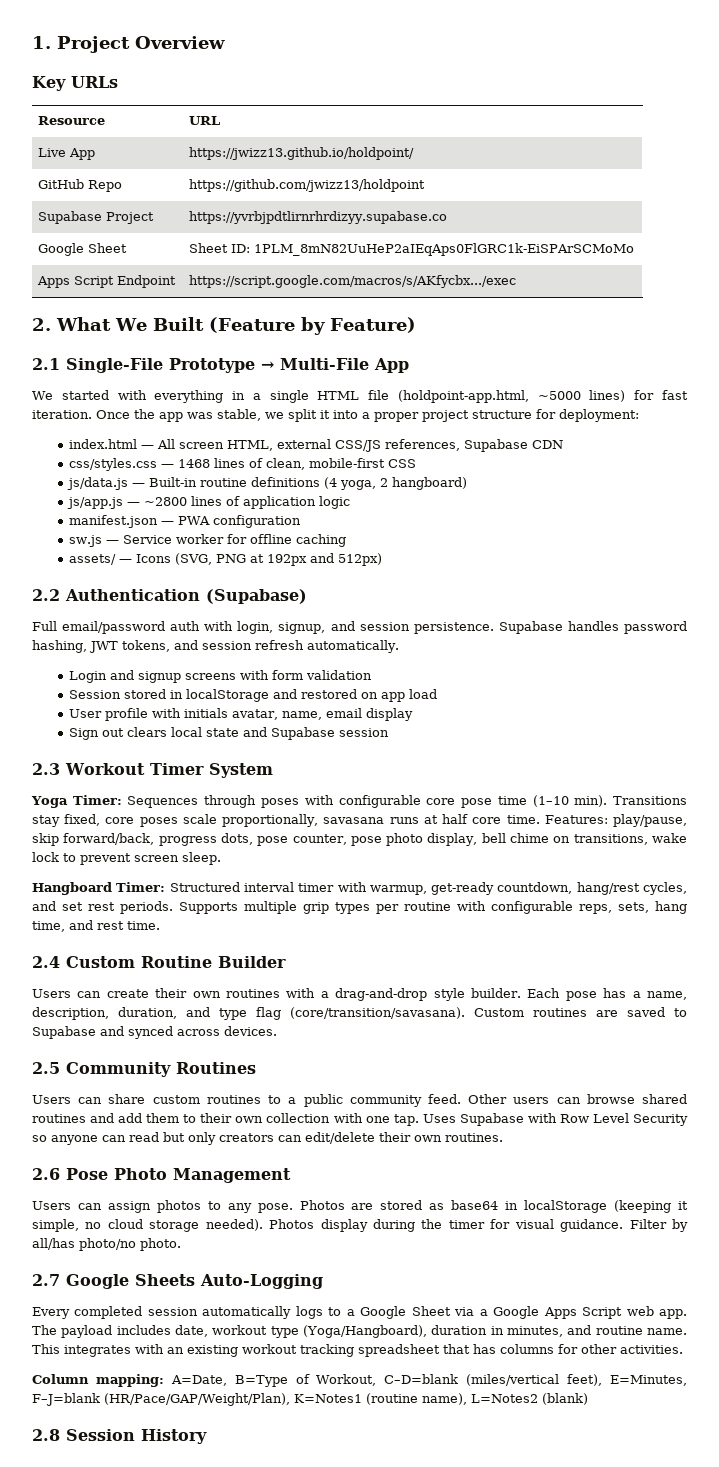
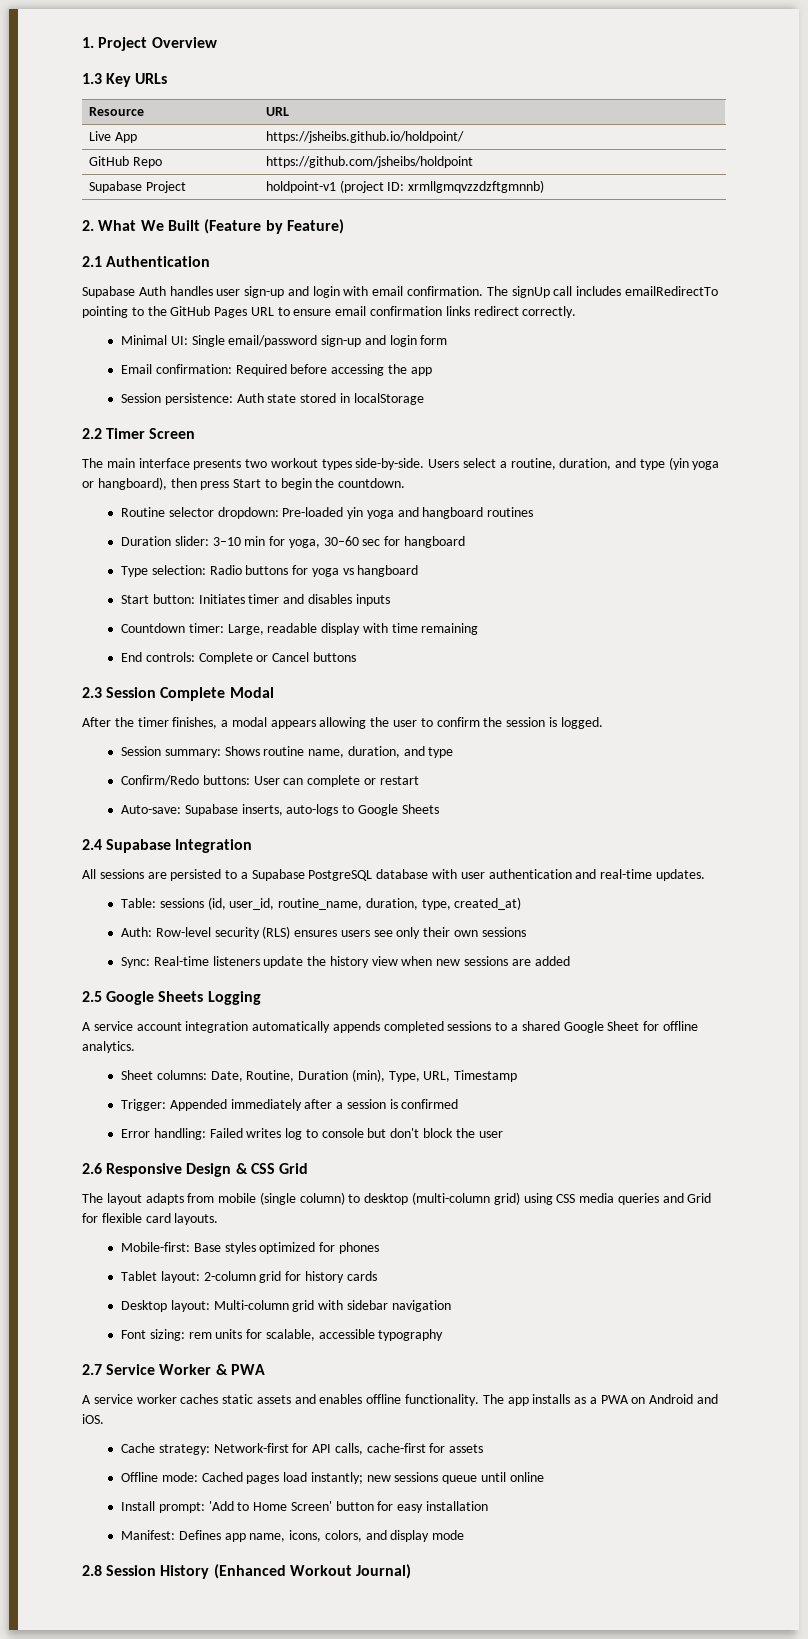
(225, 42) none -> [82,73,102,84] 1.3
[189,147,415,160] https://jwizz13.github.io/holdpoint/ -> [265,131,464,143] https://jsheibs.github.io/holdpoint/
[189,179,426,192] https://github.com/jwizz13/holdpoint -> [265,156,473,168] https://github.com/jsheibs/holdpoint
[189,211,448,224] [38,243,128,256] [189,243,635,256] [37,275,177,288] [189,275,517,288] https://yvrbjpdtlirnrhrdizyy.supabase.co // Google Sheet | Sheet ID: 1PLM_8mN82UuHeP2aIEqAps0FlGRC1k-EiSPArSCMoMo // Apps Script Endpoint | https://script.google.com/macros/s/AKfycbx.../exec -> [265,180,545,193] holdpoint-v1 (project ID: xrmllgmqvzzdzftgmnnb)
[66,358,409,373] [32,390,689,403] [32,409,639,422] [69,439,564,452] [69,458,417,471] [67,477,468,490] [67,496,351,509] [69,515,302,528] [69,534,347,547] [69,553,383,566] [32,589,307,604] [32,621,687,634] [32,640,399,653] [69,670,373,683] [69,689,438,702] [69,708,414,721] [69,727,390,740] [32,763,273,778] [31,795,687,808] [32,814,687,827] [32,833,687,846] [32,852,221,865] [32,882,687,895] [32,901,687,914] [32,920,160,932] [32,956,286,968] [32,988,687,1001] [32,1007,687,1020] [32,1026,277,1039] [32,1062,256,1077] [32,1094,687,1107] [32,1113,688,1126] [32,1132,503,1145] [32,1168,291,1183] [32,1200,688,1213] [32,1219,689,1232] [32,1238,181,1251] [32,1274,323,1289] [32,1306,687,1319] [32,1325,687,1338] [32,1344,683,1357] [32,1374,688,1387] [32,1393,588,1406] Single-File Prototype → Multi-File App // We started with everything in a single HTML file (holdpoint-app.html, ~5000 lines) for fast iteration. Once the app was stable, we split it into a proper project structure for deployment: // index.html — All screen HTML, external CSS/JS references, Supabase CDN // css/styles.css — 1468 lines of clean, mobile-first CSS // js/data.js — Built-in routine definitions (4 yoga, 2 hangboard) // js/app.js — ~2800 lines of application logic // manifest.json — PWA configuration // sw.js — Service worker for offline caching // assets/ — Icons (SVG, PNG at 192px and 512px) // 2.2 Authentication (Supabase) // Full email/password auth with login, signup, and session persistence. Supabase handles password hashing, JWT tokens, and session refresh automatically. // Login and signup screens with form validation // Session stored in localStorage and restored on app load // User profile with initials avatar, name, email display // Sign out clears local state and Supabase session // 2.3 Workout Timer System // Yoga Timer: Sequences through poses with configurable core pose time (1–10 min). Transitions stay fixed, core poses scale proportionally, savasana runs at half core time. Features: play/pause, skip forward/back, progress dots, pose counter, pose photo display, bell chime on transitions, wake lock to prevent screen sleep. // Hangboard Timer: Structured interval timer with warmup, get-ready countdown, hang/rest cycles, and set rest periods. Supports multiple grip types per routine with configurable reps, sets, hang time, and rest time. // 2.4 Custom Routine Builder // Users can create their own routines with a drag-and-drop style builder. Each pose has a name, description, duration, and type flag (core/transition/savasana). Custom routines are saved to Supabase and synced across devices. // 2.5 Community Routines // Users can share custom routines to a public community feed. Other users can browse shared routines and add them to their own collection with one tap. Uses Supabase with Row Level Security so anyone can read but only creators can edit/delete their own routines. // 2.6 Pose Photo Management // Users can assign photos to any pose. Photos are stored as base64 in localStorage (keeping it simple, no cloud storage needed). Photos display during the timer for visual guidance. Filter by all/has photo/no photo. // 2.7 Google Sheets Auto-Logging // Every completed session automatically logs to a Google Sheet via a Google Apps Script web app. The payload includes date, workout type (Yoga/Hangboard), duration in minutes, and routine name. This integrates with an existing workout tracking spreadsheet that has columns for other activities. // Column mapping: A=Date, B=Type of Workout, C–D=blank (miles/vertical feet), E=Minutes, F–J=blank (HR/Pace/GAP/Weight/Plan), K=Notes1 (routine name), L=Notes2 (blank) -> [106,256,211,267] [82,286,718,298] [82,306,577,318] [121,335,448,347] [121,364,432,376] [121,393,424,405] [82,428,196,439] [82,457,720,470] [82,477,406,490] [121,507,534,519] [121,536,466,548] [121,565,419,577] [121,594,390,606] [121,623,479,635] [121,652,356,664] [82,687,274,701] [82,717,603,729] [121,746,454,758] [121,775,419,787] [121,804,439,816] [82,839,253,853] [82,869,705,881] [121,897,522,910] [121,926,526,939] [121,956,570,968] [82,991,261,1005] [82,1021,698,1033] [82,1041,135,1053] [121,1069,518,1082] [121,1099,459,1111] [121,1128,503,1140] [82,1163,308,1177] [82,1192,712,1205] [82,1213,219,1225] [121,1242,379,1254] [121,1271,377,1283] [121,1300,451,1312] [121,1329,444,1341] [82,1364,265,1375] [82,1394,719,1406] [82,1414,104,1424] [121,1443,484,1455] [121,1472,544,1484] [121,1501,489,1513] [121,1530,465,1542] Authentication // Supabase Auth handles user sign-up and login with email confirmation. The signUp call includes emailRedirectTo pointing to the GitHub Pages URL to ensure email confirmation links redirect correctly. // Minimal UI: Single email/password sign-up and login form // Email confirmation: Required before accessing the app // Session persistence: Auth state stored in localStorage // 2.2 Timer Screen // The main interface presents two workout types side-by-side. Users select a routine, duration, and type (yin yoga or hangboard), then press Start to begin the countdown. // Routine selector dropdown: Pre-loaded yin yoga and hangboard routines // Duration slider: 3–10 min for yoga, 30–60 sec for hangboard // Type selection: Radio buttons for yoga vs hangboard // Start button: Initiates timer and disables inputs // Countdown timer: Large, readable display with time remaining // End controls: Complete or Cancel buttons // 2.3 Session Complete Modal // After the timer finishes, a modal appears allowing the user to confirm the session is logged. // Session summary: Shows routine name, duration, and type // Confirm/Redo buttons: User can complete or restart // Auto-save: Supabase inserts, auto-logs to Google Sheets // 2.4 Supabase Integration // All sessions are persisted to a Supabase PostgreSQL database with user authentication and real-time updates. // Table: sessions (id, user_id, routine_name, duration, type, created_at) // Auth: Row-level security (RLS) ensures users see only their own sessions // Sync: Real-time listeners update the history view when new sessions are added // 2.5 Google Sheets Logging // A service account integration automatically appends completed sessions to a shared Google Sheet for offline analytics. // Sheet columns: Date, Routine, Duration (min), Type, URL, Timestamp // Trigger: Appended immediately after a session is confirmed // Error handling: Failed writes log to console but don't block the user // 2.6 Responsive Design & CSS Grid // The layout adapts from mobile (single column) to desktop (multi-column grid) using CSS media queries and Grid for flexible card layouts. // Mobile-first: Base styles optimized for phones // Tablet layout: 2-column grid for history cards // Desktop layout: Multi-column grid with sidebar navigation // Font sizing: rem units for scalable, accessible typography // 2.7 Service Worker & PWA // A service worker caches static assets and enables offline functionality. The app installs as a PWA on Android and iOS. // Cache strategy: Network-first for API calls, cache-first for assets // Offline mode: Cached pages load instantly; new sessions queue until online // Install prompt: 'Add to Home Screen' button for easy installation // Manifest: Defines app name, icons, colors, and display mode
(207, 1436) none -> [213,1564,411,1579] (Enhanced Workout Journal)

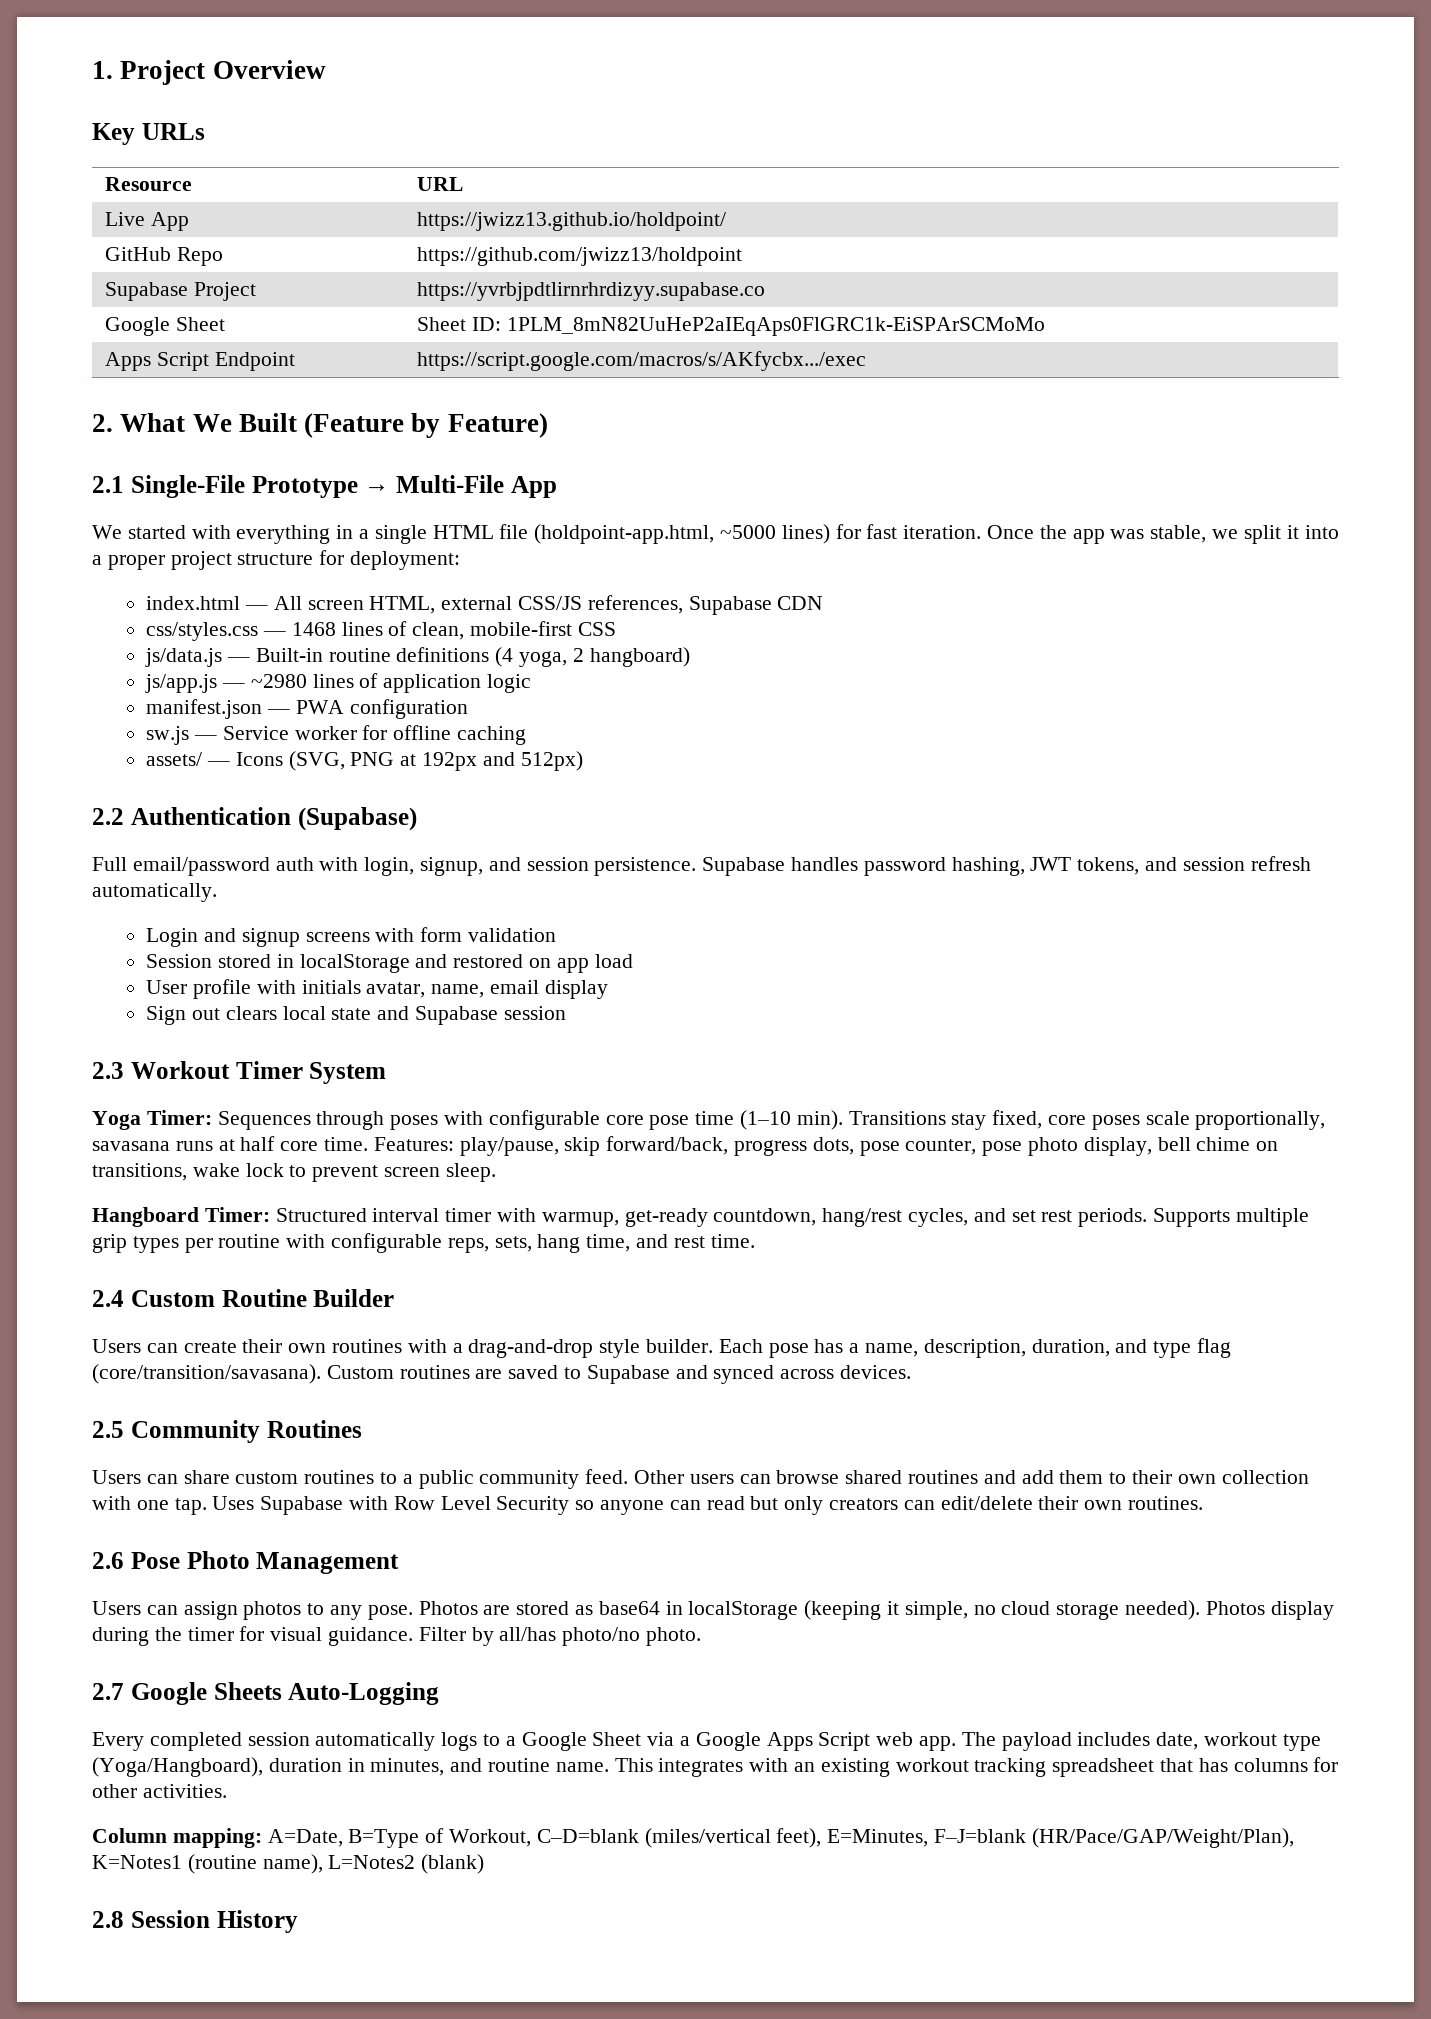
[82,73,102,84] 1.3 -> (326, 69) none
[265,131,464,143] https://jsheibs.github.io/holdpoint/ -> [416,212,726,231] https://jwizz13.github.io/holdpoint/
[265,156,473,168] https://github.com/jsheibs/holdpoint -> [416,247,742,266] https://github.com/jwizz13/holdpoint
[265,180,545,193] holdpoint-v1 (project ID: xrmllgmqvzzdzftgmnnb) -> [416,282,765,301] [104,317,225,336] [416,317,1045,336] [104,352,295,371] [416,351,866,371] https://yvrbjpdtlirnrhrdizyy.supabase.co // Google Sheet | Sheet ID: 1PLM_8mN82UuHeP2aIEqAps0FlGRC1k-EiSPArSCMoMo // Apps Script Endpoint | https://script.google.com/macros/s/AKfycbx.../exec
[106,256,211,267] [82,286,718,298] [82,306,577,318] [121,335,448,347] [121,364,432,376] [121,393,424,405] [82,428,196,439] [82,457,720,470] [82,477,406,490] [121,507,534,519] [121,536,466,548] [121,565,419,577] [121,594,390,606] [121,623,479,635] [121,652,356,664] [82,687,274,701] [82,717,603,729] [121,746,454,758] [121,775,419,787] [121,804,439,816] [82,839,253,853] [82,869,705,881] [121,897,522,910] [121,926,526,939] [121,956,570,968] [82,991,261,1005] [82,1021,698,1033] [82,1041,135,1053] [121,1069,518,1082] [121,1099,459,1111] [121,1128,503,1140] [82,1163,308,1177] [82,1192,712,1205] [82,1213,219,1225] [121,1242,379,1254] [121,1271,377,1283] [121,1300,451,1312] [121,1329,444,1341] [82,1364,265,1375] [82,1394,719,1406] [82,1414,104,1424] [121,1443,484,1455] [121,1472,544,1484] [121,1501,489,1513] [121,1530,465,1542] Authentication // Supabase Auth handles user sign-up and login with email confirmation. The signUp call includes emailRedirectTo pointing to the GitHub Pages URL to ensure email confirmation links redirect correctly. // Minimal UI: Single email/password sign-up and login form // Email confirmation: Required before accessing the app // Session persistence: Auth state stored in localStorage // 2.2 Timer Screen // The main interface presents two workout types side-by-side. Users select a routine, duration, and type (yin yoga or hangboard), then press Start to begin the countdown. // Routine selector dropdown: Pre-loaded yin yoga and hangboard routines // Duration slider: 3–10 min for yoga, 30–60 sec for hangboard // Type selection: Radio buttons for yoga vs hangboard // Start button: Initiates timer and disables inputs // Countdown timer: Large, readable display with time remaining // End controls: Complete or Cancel buttons // 2.3 Session Complete Modal // After the timer finishes, a modal appears allowing the user to confirm the session is logged. // Session summary: Shows routine name, duration, and type // Confirm/Redo buttons: User can complete or restart // Auto-save: Supabase inserts, auto-logs to Google Sheets // 2.4 Supabase Integration // All sessions are persisted to a Supabase PostgreSQL database with user authentication and real-time updates. // Table: sessions (id, user_id, routine_name, duration, type, created_at) // Auth: Row-level security (RLS) ensures users see only their own sessions // Sync: Real-time listeners update the history view when new sessions are added // 2.5 Google Sheets Logging // A service account integration automatically appends completed sessions to a shared Google Sheet for offline analytics. // Sheet columns: Date, Routine, Duration (min), Type, URL, Timestamp // Trigger: Appended immediately after a session is confirmed // Error handling: Failed writes log to console but don't block the user // 2.6 Responsive Design & CSS Grid // The layout adapts from mobile (single column) to desktop (multi-column grid) using CSS media queries and Grid for flexible card layouts. // Mobile-first: Base styles optimized for phones // Tablet layout: 2-column grid for history cards // Desktop layout: Multi-column grid with sidebar navigation // Font sizing: rem units for scalable, accessible typography // 2.7 Service Worker & PWA // A service worker caches static assets and enables offline functionality. The app installs as a PWA on Android and iOS. // Cache strategy: Network-first for API calls, cache-first for assets // Offline mode: Cached pages load instantly; new sessions queue until online // Install prompt: 'Add to Home Screen' button for easy installation // Manifest: Defines app name, icons, colors, and display mode -> [130,475,557,498] [92,524,1339,544] [92,550,461,570] [146,595,824,615] [146,621,616,641] [145,647,690,667] [145,673,531,693] [146,699,468,719] [146,725,526,745] [146,751,583,771] [92,807,417,831] [92,856,1311,876] [92,883,217,902] [146,927,556,947] [146,954,633,973] [146,979,608,999] [146,1006,566,1025] [92,1061,387,1084] [92,1110,1326,1130] [92,1136,1279,1156] [92,1163,496,1182] [92,1207,1309,1227] [92,1233,755,1253] [92,1289,395,1307] [92,1338,1232,1358] [92,1364,912,1384] [92,1420,362,1443] [92,1469,1309,1489] [92,1496,1204,1515] [92,1551,400,1574] [92,1600,1334,1620] [92,1626,702,1646] [92,1682,440,1705] [92,1732,1321,1751] [92,1757,1339,1777] [92,1784,227,1798] [92,1828,1294,1848] [92,1854,485,1874] Single-File Prototype → Multi-File App // We started with everything in a single HTML file (holdpoint-app.html, ~5000 lines) for fast iteration. Once the app was stable, we split it into a proper project structure for deployment: // index.html — All screen HTML, external CSS/JS references, Supabase CDN // css/styles.css — 1468 lines of clean, mobile-first CSS // js/data.js — Built-in routine definitions (4 yoga, 2 hangboard) // js/app.js — ~2980 lines of application logic // manifest.json — PWA configuration // sw.js — Service worker for offline caching // assets/ — Icons (SVG, PNG at 192px and 512px) // 2.2 Authentication (Supabase) // Full email/password auth with login, signup, and session persistence. Supabase handles password hashing, JWT tokens, and session refresh automatically. // Login and signup screens with form validation // Session stored in localStorage and restored on app load // User profile with initials avatar, name, email display // Sign out clears local state and Supabase session // 2.3 Workout Timer System // Yoga Timer: Sequences through poses with configurable core pose time (1–10 min). Transitions stay fixed, core poses scale proportionally, savasana runs at half core time. Features: play/pause, skip forward/back, progress dots, pose counter, pose photo display, bell chime on transitions, wake lock to prevent screen sleep. // Hangboard Timer: Structured interval timer with warmup, get-ready countdown, hang/rest cycles, and set rest periods. Supports multiple grip types per routine with configurable reps, sets, hang time, and rest time. // 2.4 Custom Routine Builder // Users can create their own routines with a drag-and-drop style builder. Each pose has a name, description, duration, and type flag (core/transition/savasana). Custom routines are saved to Supabase and synced across devices. // 2.5 Community Routines // Users can share custom routines to a public community feed. Other users can browse shared routines and add them to their own collection with one tap. Uses Supabase with Row Level Security so anyone can read but only creators can edit/delete their own routines. // 2.6 Pose Photo Management // Users can assign photos to any pose. Photos are stored as base64 in localStorage (keeping it simple, no cloud storage needed). Photos display during the timer for visual guidance. Filter by all/has photo/no photo. // 2.7 Google Sheets Auto-Logging // Every completed session automatically logs to a Google Sheet via a Google Apps Script web app. The payload includes date, workout type (Yoga/Hangboard), duration in minutes, and routine name. This integrates with an existing workout tracking spreadsheet that has columns for other activities. // Column mapping: A=Date, B=Type of Workout, C–D=blank (miles/vertical feet), E=Minutes, F–J=blank (HR/Pace/GAP/Weight/Plan), K=Notes1 (routine name), L=Notes2 (blank)
[213,1564,411,1579] (Enhanced Workout Journal) -> (298, 1921) none

